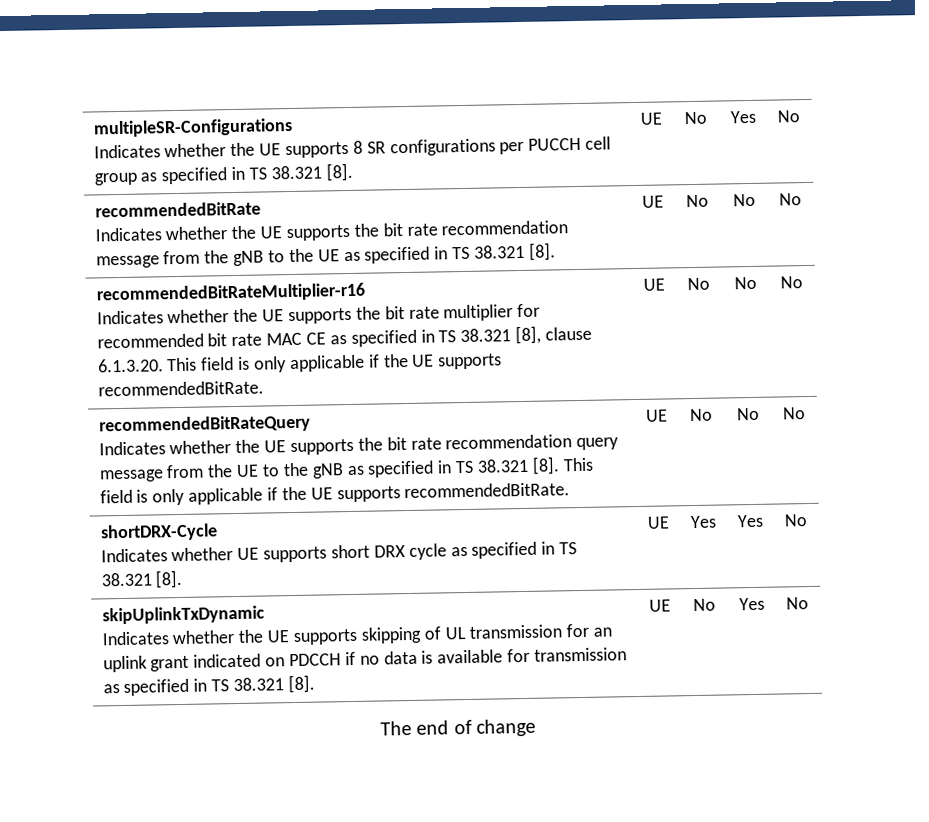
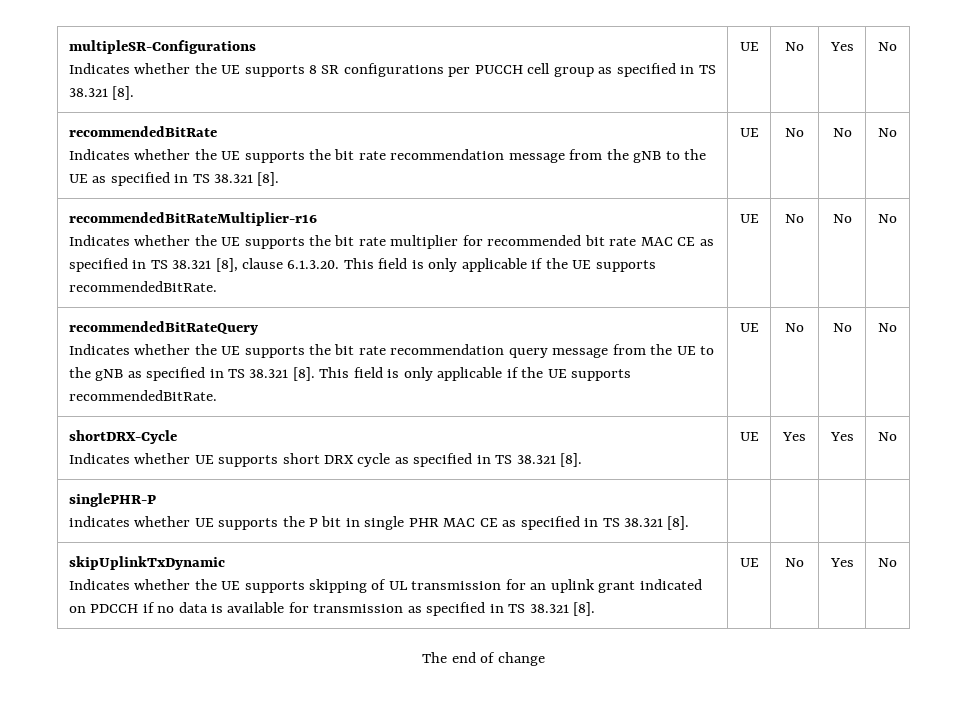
(808, 520) none -> [68,493,156,507] [68,516,690,530] // singlePHR-P // indicates whether UE supports the P bit in single PHR MAC CE as specified in TS 38.321 [8]. | | | |

